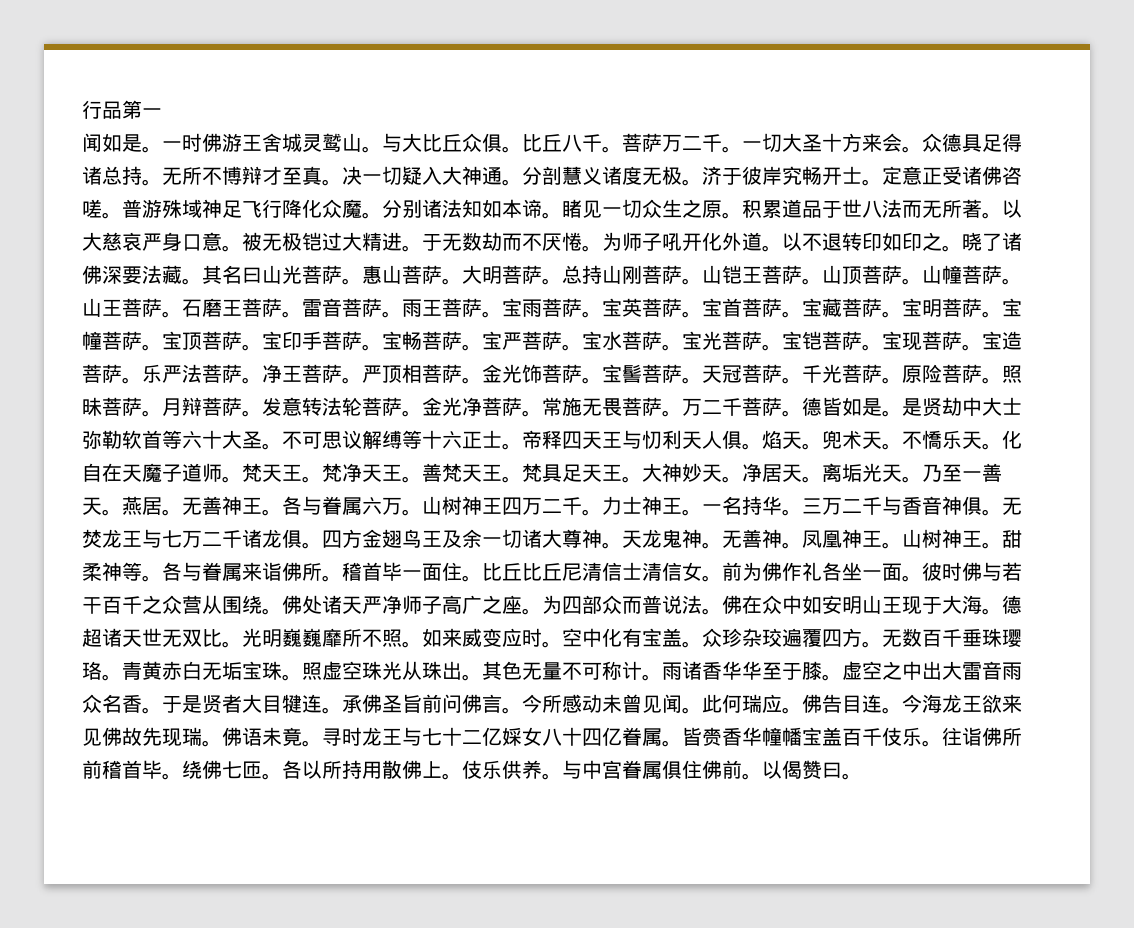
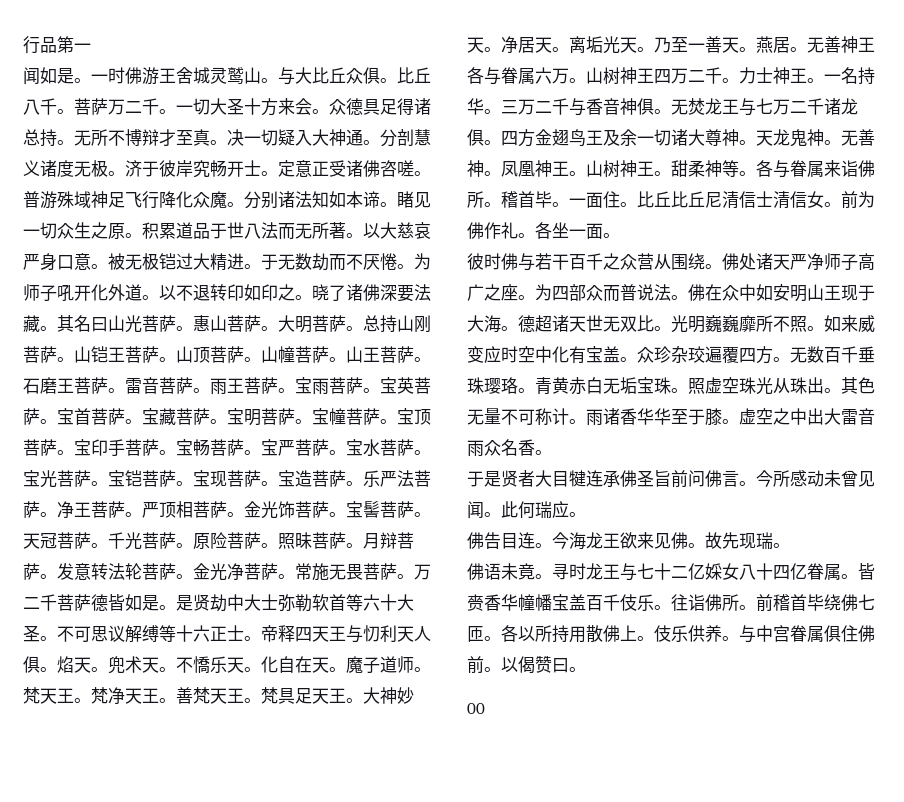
[782,410,802,417] 。 -> (91, 602) none
(142, 473) none -> [329,667,346,672] 。
[262,509,282,516] 。 -> (875, 44) none
(402, 571) none -> [552,202,569,207] 。
(822, 571) none -> [518,233,535,238] 。
(922, 578) none -> (620, 235) //
[542,641,562,648] 。 -> (518, 354) none
(162, 710) none -> (552, 452) //
[322,707,342,714] 。 -> (603, 478) none
(802, 710) none -> (586, 514) //
(122, 736) none -> [688,543,705,548] 。
(222, 743) none -> (790, 545) //
(1022, 737) none -> [739,605,756,610] 。
[162,773,182,780] 。 -> (824, 602) none
(862, 776) none -> [467,703,485,714] // 00

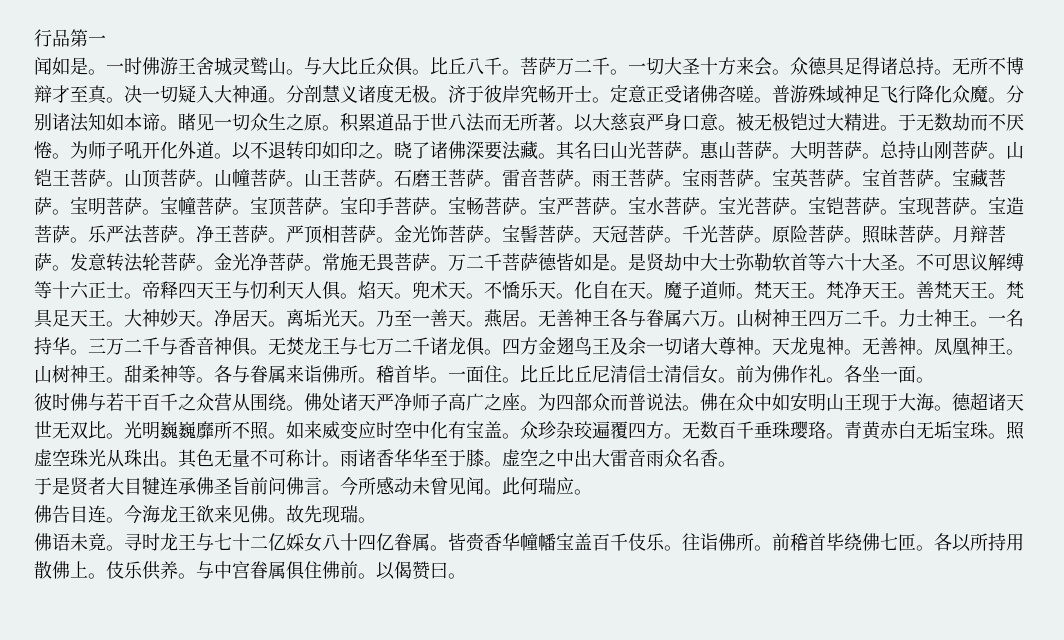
[467,703,485,714] // 00 -> (466, 576) none

